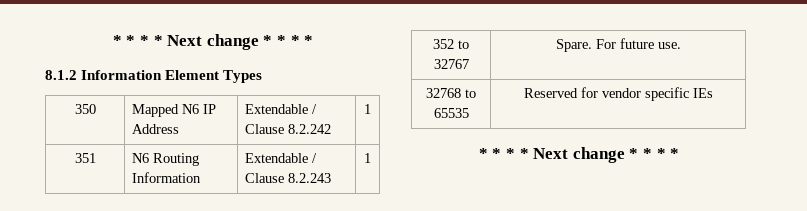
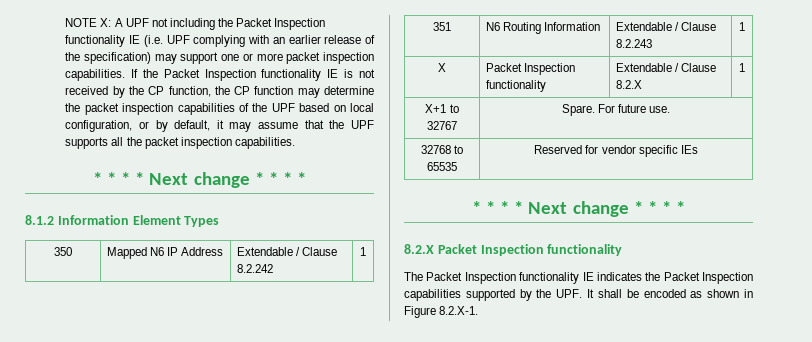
(112, 40) none -> [65,18,326,30] [65,35,376,47] [65,52,374,64] [65,69,375,81] [65,86,374,98] [65,103,374,115] [65,120,374,132] [65,137,295,149] NOTE X: A UPF not including the Packet Inspection functionality IE (i.e. UPF complying with an earlier release of the specification) may support one or more packet inspection capabilities. If the Packet Inspection functionality IE is not received by the CP function, the CP function may determine the packet inspection capabilities of the UPF based on local configuration, or by default, it may assume that the UPF supports all the packet inspection capabilities. //
[433,39,454,49] 352 -> [438,63,446,72] [485,63,575,75] [485,80,546,92] [615,63,716,72] [615,80,642,89] [739,63,745,72] [425,104,447,113] X | Packet Inspection functionality | Extendable / Clause 8.2.X | 1 // X+1
(680, 153) none -> [404,244,623,256] [404,272,753,284] [404,289,753,301] [404,306,479,318] // 8.2.X Packet Inspection functionality // The Packet Inspection functionality IE indicates the Packet Inspection capabilities supported by the UPF. It shall be encoded as shown in Figure 8.2.X-1.

